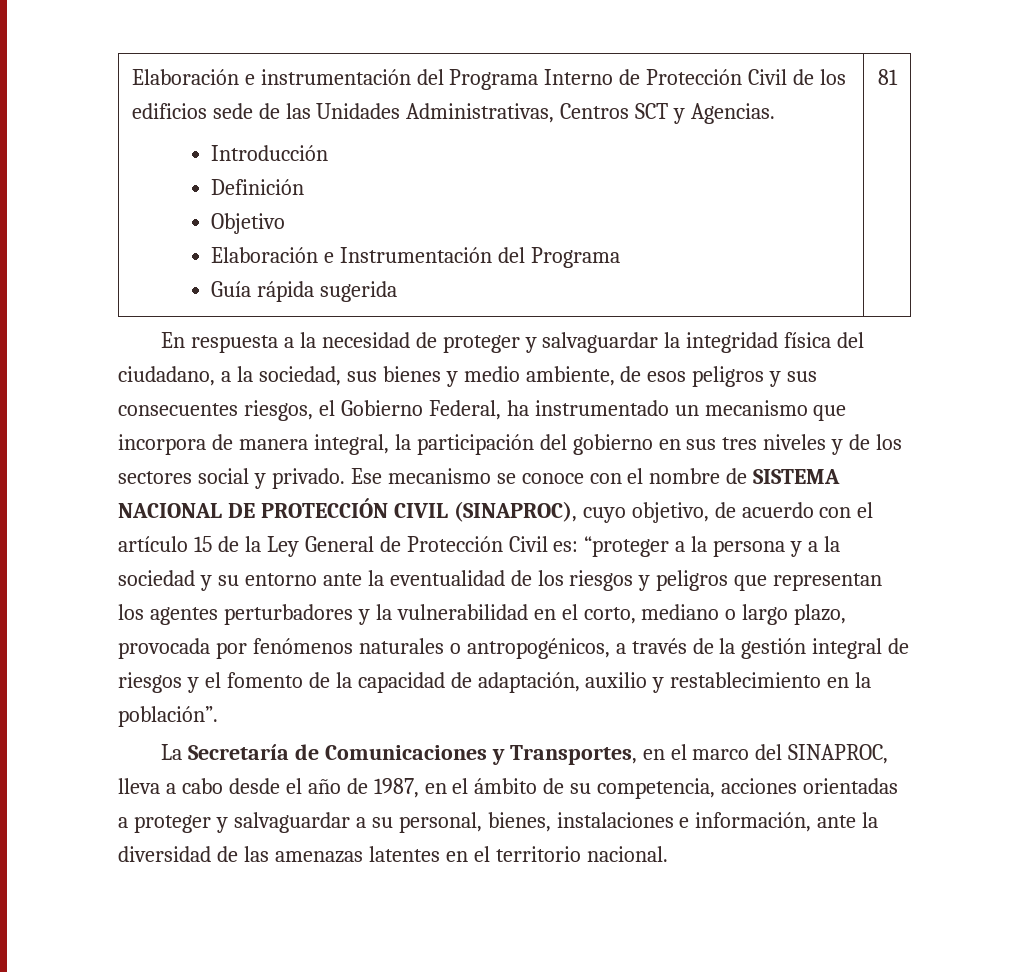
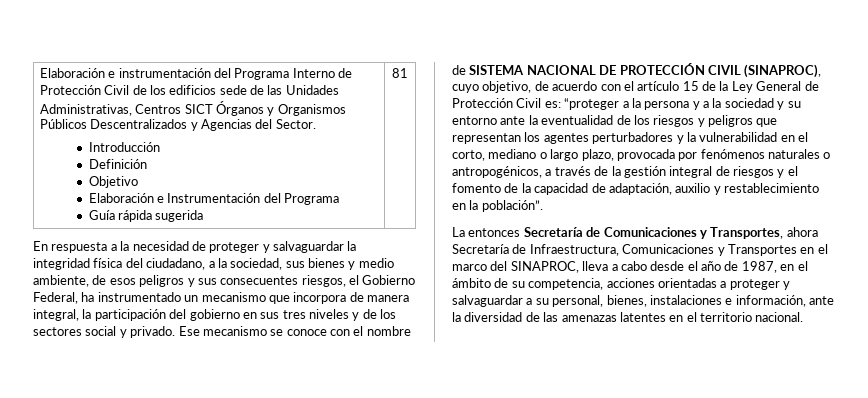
[635,103,776,124] SCT y Agencias. -> [184,101,346,116] [39,119,316,131] SICT Órganos y Organismos Públicos Descentralizados y Agencias del Sector.
(182, 752) none -> [468,228,521,237] entonces
(637, 755) none -> [786,227,818,237] [452,244,797,256] ahora Secretaría de Infraestructura, Comunicaciones y Transportes

